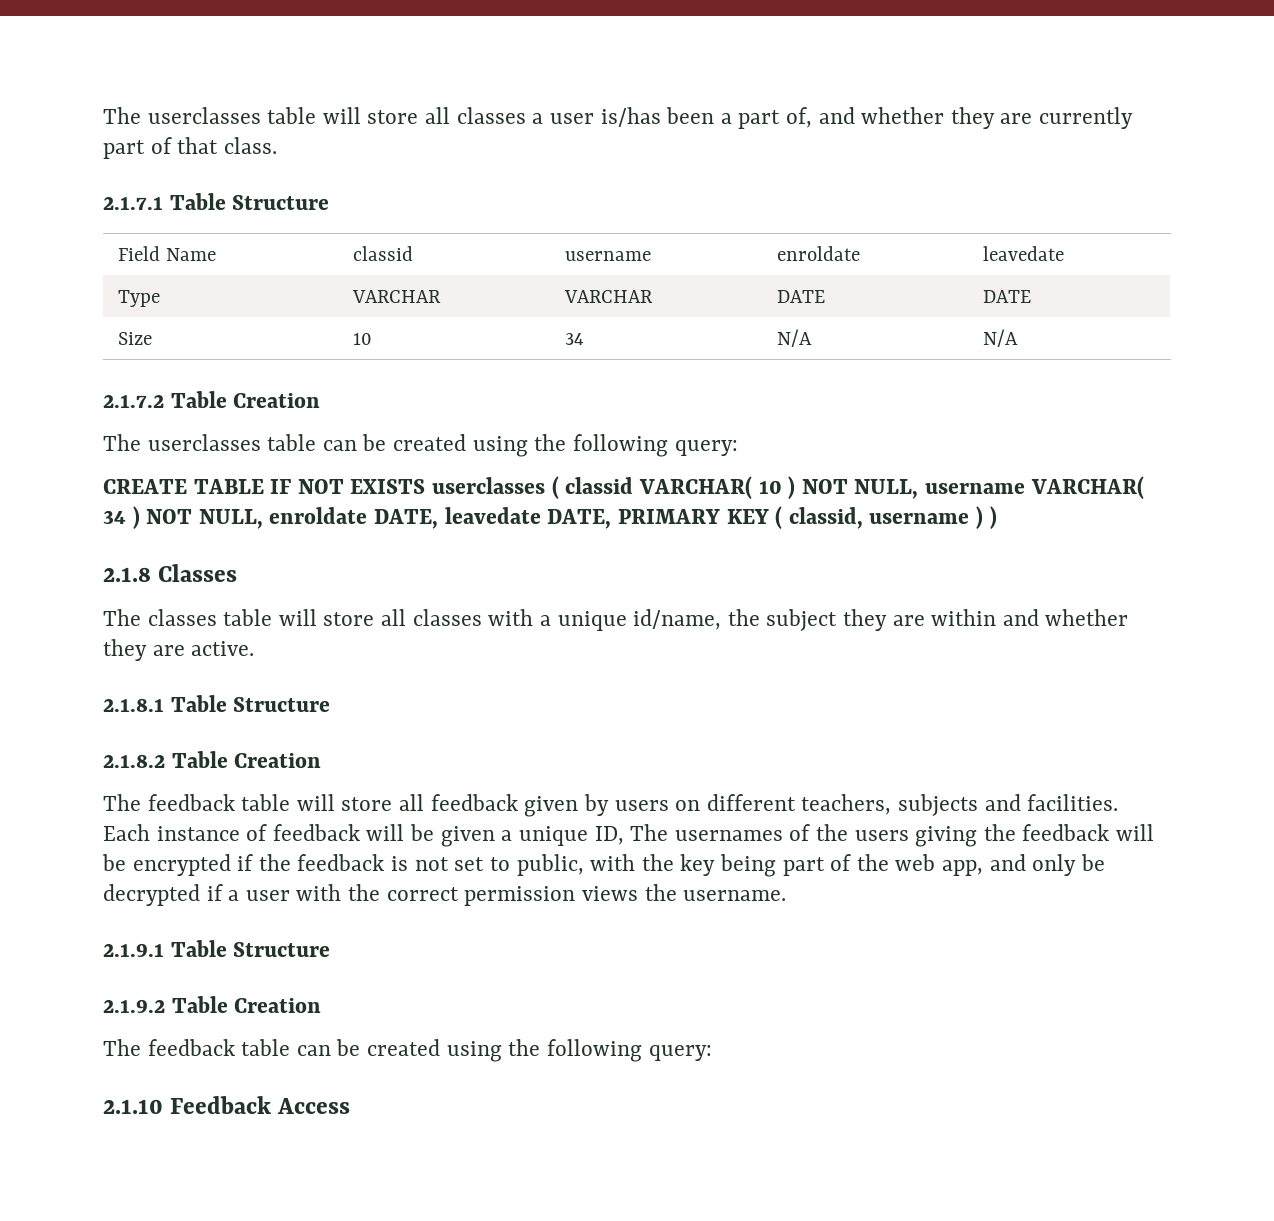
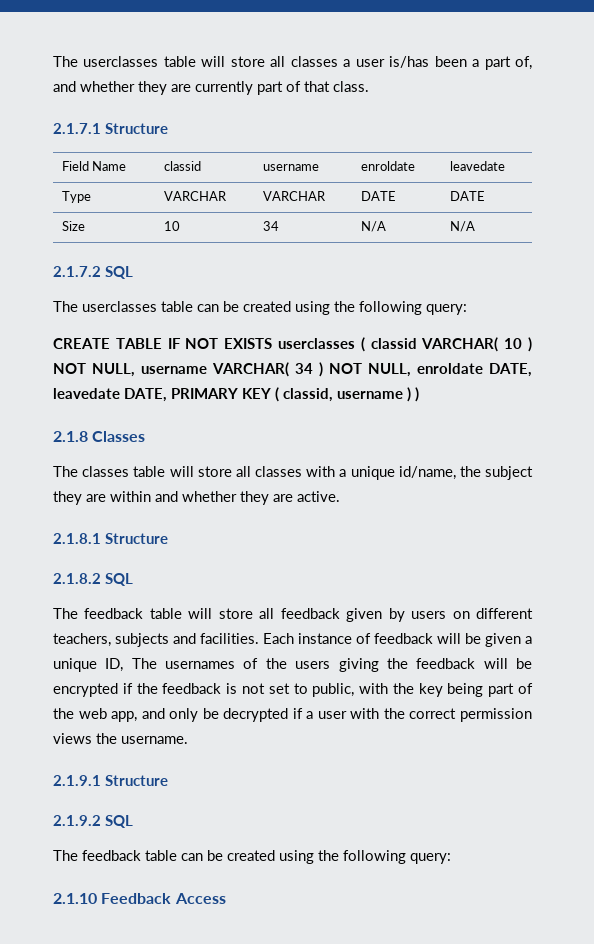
[169,193,226,210] Table -> (101, 128) none
[170,391,321,408] Table Creation -> [105,266,133,279] SQL
[170,695,227,712] Table -> (101, 538) none
[171,751,322,768] Table Creation -> [105,573,133,586] SQL
[170,940,227,957] Table -> (101, 780) none
[171,996,322,1013] Table Creation -> [105,815,133,828] SQL

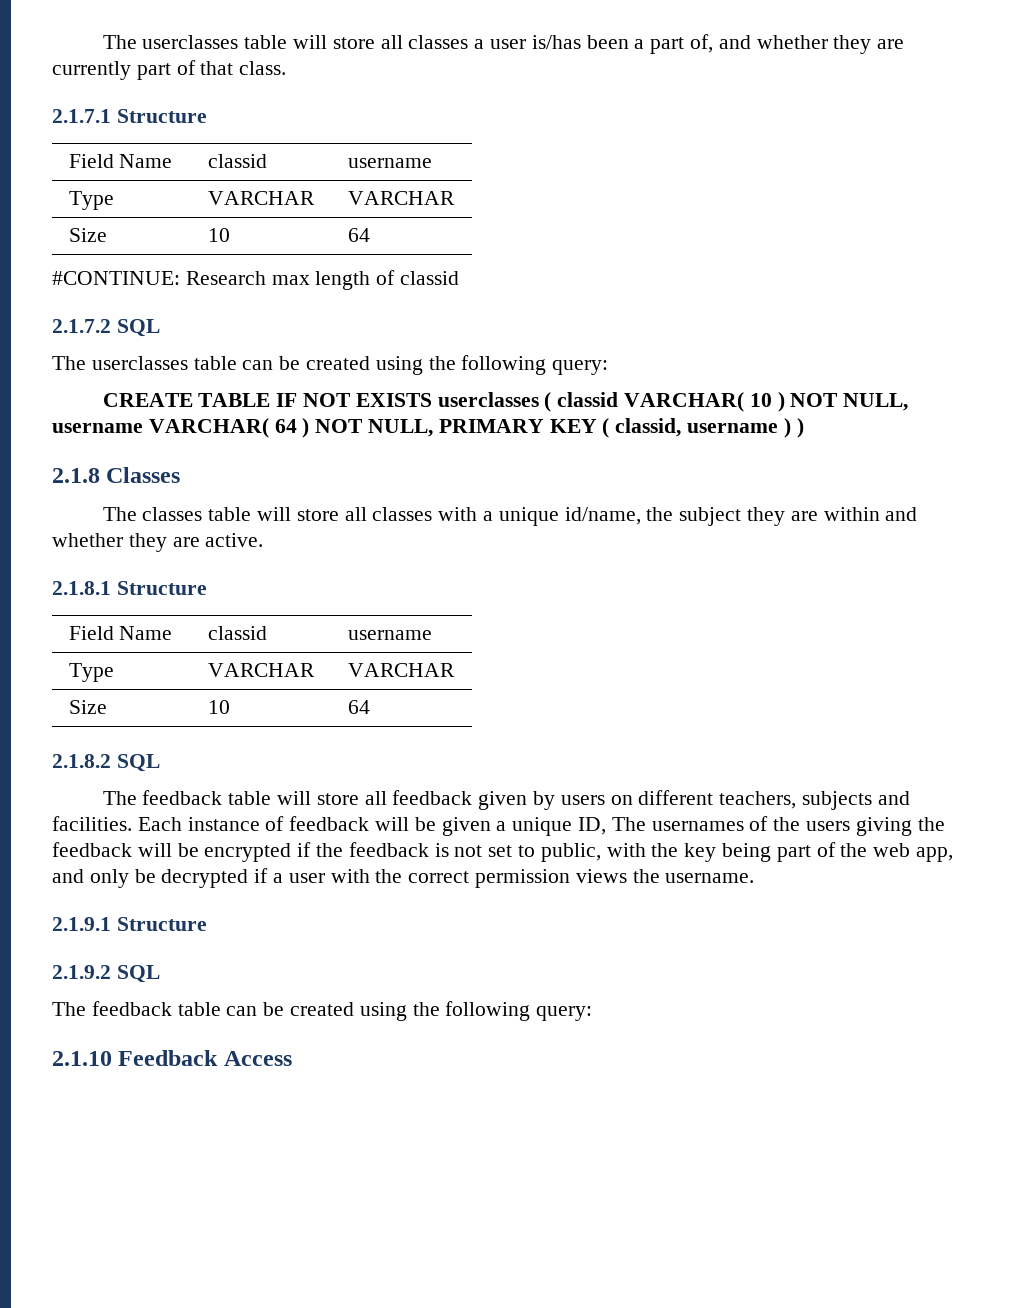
[360,161,415,171] [449,161,505,171] [61,191,91,203] [163,191,227,201] [262,191,326,201] [360,191,396,201] [449,191,485,201] [61,221,85,231] [163,221,180,231] [262,221,279,231] [360,221,386,232] [449,221,475,232] | enroldate | leavedate // Type | VARCHAR | VARCHAR | DATE | DATE // Size | 10 | 34 | N/A | N/A -> [68,191,114,210] [207,191,315,205] [347,191,455,205] [68,228,107,242] [207,228,230,242] [347,228,370,242] [52,270,460,290] // Type | VARCHAR | VARCHAR // Size | 10 | 64 // #CONTINUE: Research max length of classid
[295,362,532,377] [53,388,167,402] 34 ) NOT NULL, enroldate DATE, leavedate DATE, -> [274,418,434,438] 64 ) NOT NULL,
(168, 538) none -> [68,626,173,640] [207,626,267,640] [347,630,432,640] [68,663,114,682] [207,663,315,677] [347,663,455,677] [68,700,107,714] [207,700,230,714] [347,700,370,714] // Field Name | classid | username // Type | VARCHAR | VARCHAR // Size | 10 | 64

